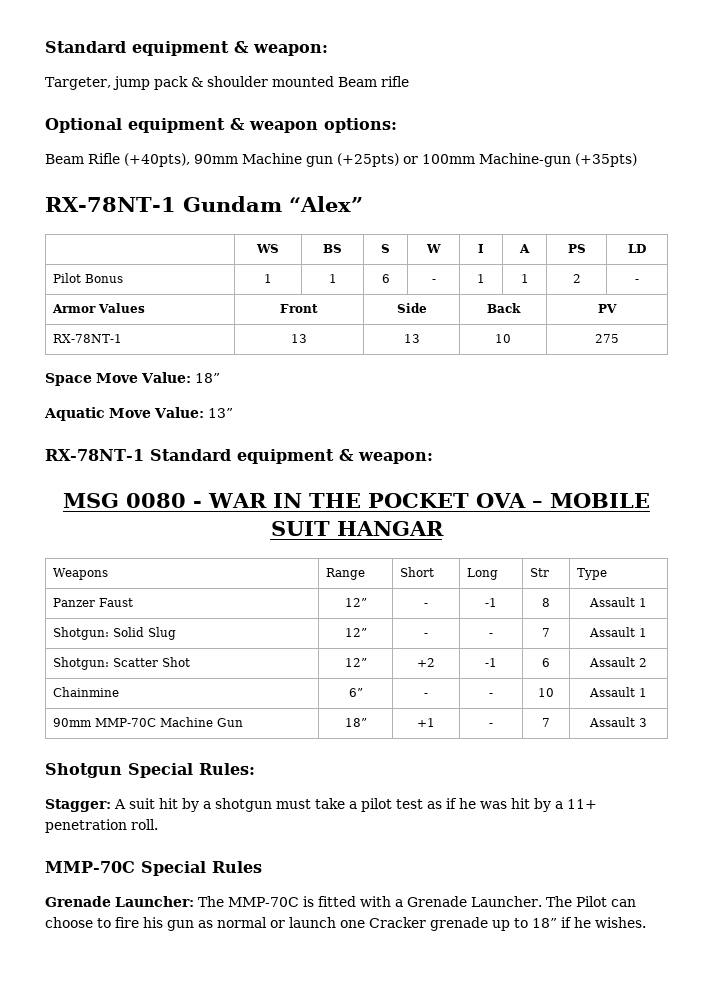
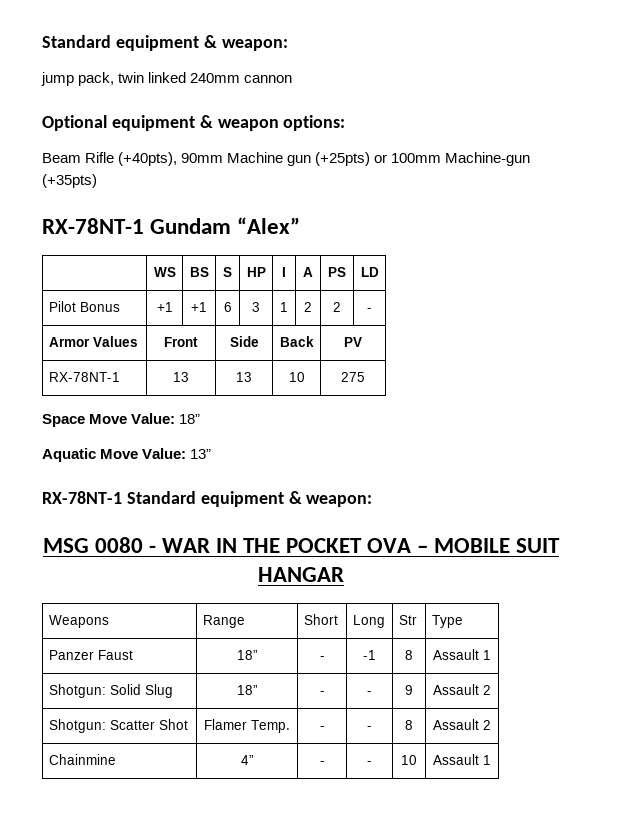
[45,41,328,56] [45,76,409,90] Standard equipment & weapon: // Targeter, jump pack & shoulder mounted Beam rifle -> [42,35,288,51] [41,72,293,86] Standard equipment & weapon: // jump pack, twin linked 240mm cannon
[426,244,441,253] W -> [246,267,266,277] HP
[264,274,272,283] [328,274,337,283] [381,274,390,283] [431,279,436,283] [477,274,485,283] [520,274,529,283] 1 | 1 | 6 | - | 1 | 1 -> [156,302,173,312] [191,302,207,312] [223,302,232,312] [252,302,260,312] [280,302,288,312] [304,302,312,312] +1 | +1 | 6 | 3 | 1 | 2
[344,598,367,607] 12” -> [236,650,258,660] 18”
[344,628,367,637] [424,633,428,637] [489,633,493,637] [542,628,550,637] [589,627,647,637] 12” | - | - | 7 | Assault 1 -> [236,685,258,695] [319,691,325,695] [367,691,372,695] [405,685,413,695] [433,684,491,695] 18” | - | - | 9 | Assault 2
[344,658,367,667] [417,658,435,667] [485,658,497,667] [542,658,550,667] 12” | +2 | -1 | 6 -> [203,719,290,733] [319,726,325,730] [367,726,372,730] [405,720,413,730] Flamer Temp. | - | - | 8
[348,688,363,697] 6” -> [240,755,254,765] 4”
[52,717,243,727] [344,718,367,727] [417,718,435,727] [489,723,493,727] [542,718,550,727] [589,717,647,727] [45,763,255,778] [45,798,597,812] [45,819,158,833] [45,861,262,876] [45,896,636,907] [45,917,646,931] // 90mm MMP-70C Machine Gun | 18” | +1 | - | 7 | Assault 3 // Shotgun Special Rules: // Stagger: A suit hit by a shotgun must take a pilot test as if he was hit by a 11+ penetration roll. // MMP-70C Special Rules // Grenade Launcher: The MMP-70C is fitted with a Grenade Launcher. The Pilot can choose to fire his gun as normal or launch one Cracker grenade up to 18” if he wishes. -> (491, 760) none

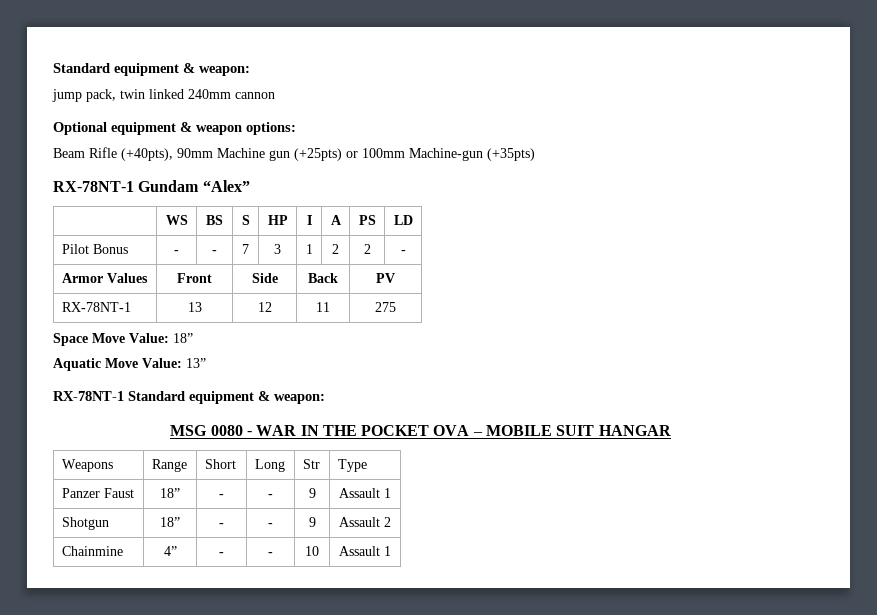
[156,302,173,312] [191,302,207,312] [223,302,232,312] +1 | +1 | 6 -> [174,250,179,254] [212,250,217,254] [242,244,249,254] - | - | 7
[236,372,252,382] [288,372,305,382] 13 | 10 -> [257,302,272,312] [316,302,330,312] 12 | 11
[363,650,376,660] [405,650,413,660] -1 | 8 -> [268,494,273,498] [308,488,316,498] - | 9
[48,684,173,698] Shotgun: Solid Slug -> [61,517,109,530] Shotgun
[48,719,188,733] [203,719,290,733] [319,726,325,730] [367,726,372,730] [405,720,413,730] [433,719,491,730] // Shotgun: Scatter Shot | Flamer Temp. | - | - | 8 | Assault 2 -> (391, 522) none

